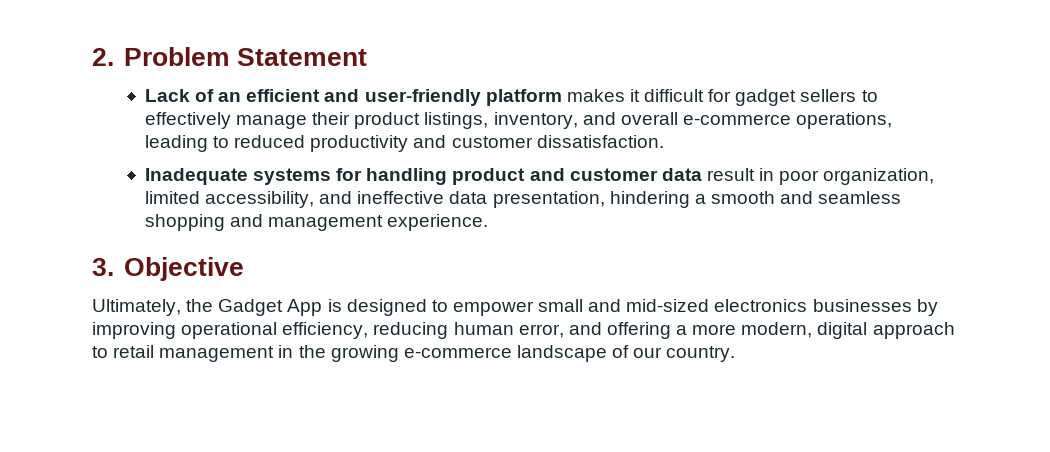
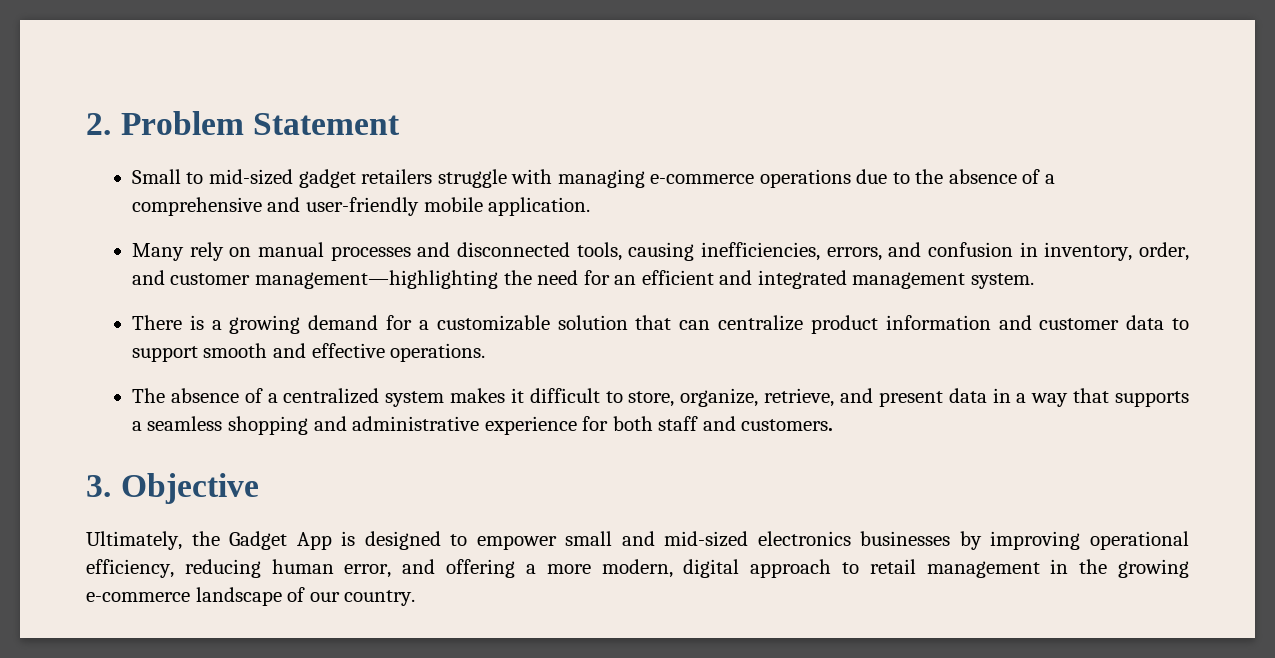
[144,89,878,106] [144,112,893,129] [144,135,664,152] [144,168,935,185] [144,191,902,208] [144,214,489,231] Lack of an efficient and user-friendly platform makes it difficult for gadget sellers to effectively manage their product listings, inventory, and overall e-commerce operations, leading to reduced productivity and customer dissatisfaction. // Inadequate systems for handling product and customer data result in poor organization, limited accessibility, and ineffective data presentation, hindering a smooth and seamless shopping and management experience. -> [131,169,1055,188] [131,197,591,216] [131,242,1190,261] [131,270,1034,289] [131,315,1190,334] [131,343,486,362] [131,388,1189,407] [131,416,834,435] Small to mid-sized gadget retailers struggle with managing e-commerce operations due to the absence of a comprehensive and user-friendly mobile application. // Many rely on manual processes and disconnected tools, causing inefficiencies, errors, and confusion in inventory, order, and customer management—highlighting the need for an efficient and integrated management system. // There is a growing demand for a customizable solution that can centralize product information and customer data to support smooth and effective operations. // The absence of a centralized system makes it difficult to store, organize, retrieve, and present data in a way that supports a seamless shopping and administrative experience for both staff and customers.

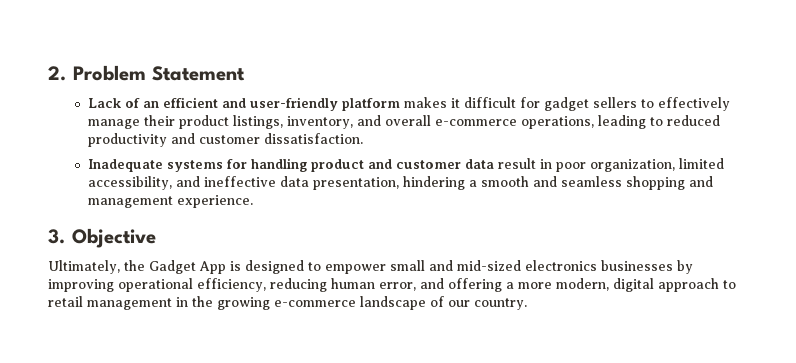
[131,169,1055,188] [131,197,591,216] [131,242,1190,261] [131,270,1034,289] [131,315,1190,334] [131,343,486,362] [131,388,1189,407] [131,416,834,435] Small to mid-sized gadget retailers struggle with managing e-commerce operations due to the absence of a comprehensive and user-friendly mobile application. // Many rely on manual processes and disconnected tools, causing inefficiencies, errors, and confusion in inventory, order, and customer management—highlighting the need for an efficient and integrated management system. // There is a growing demand for a customizable solution that can centralize product information and customer data to support smooth and effective operations. // The absence of a centralized system makes it difficult to store, organize, retrieve, and present data in a way that supports a seamless shopping and administrative experience for both staff and customers. -> [87,97,730,111] [87,115,720,129] [87,133,363,147] [87,158,724,172] [87,176,713,190] [87,195,253,208] Lack of an efficient and user-friendly platform makes it difficult for gadget sellers to effectively manage their product listings, inventory, and overall e-commerce operations, leading to reduced productivity and customer dissatisfaction. // Inadequate systems for handling product and customer data result in poor organization, limited accessibility, and ineffective data presentation, hindering a smooth and seamless shopping and management experience.

